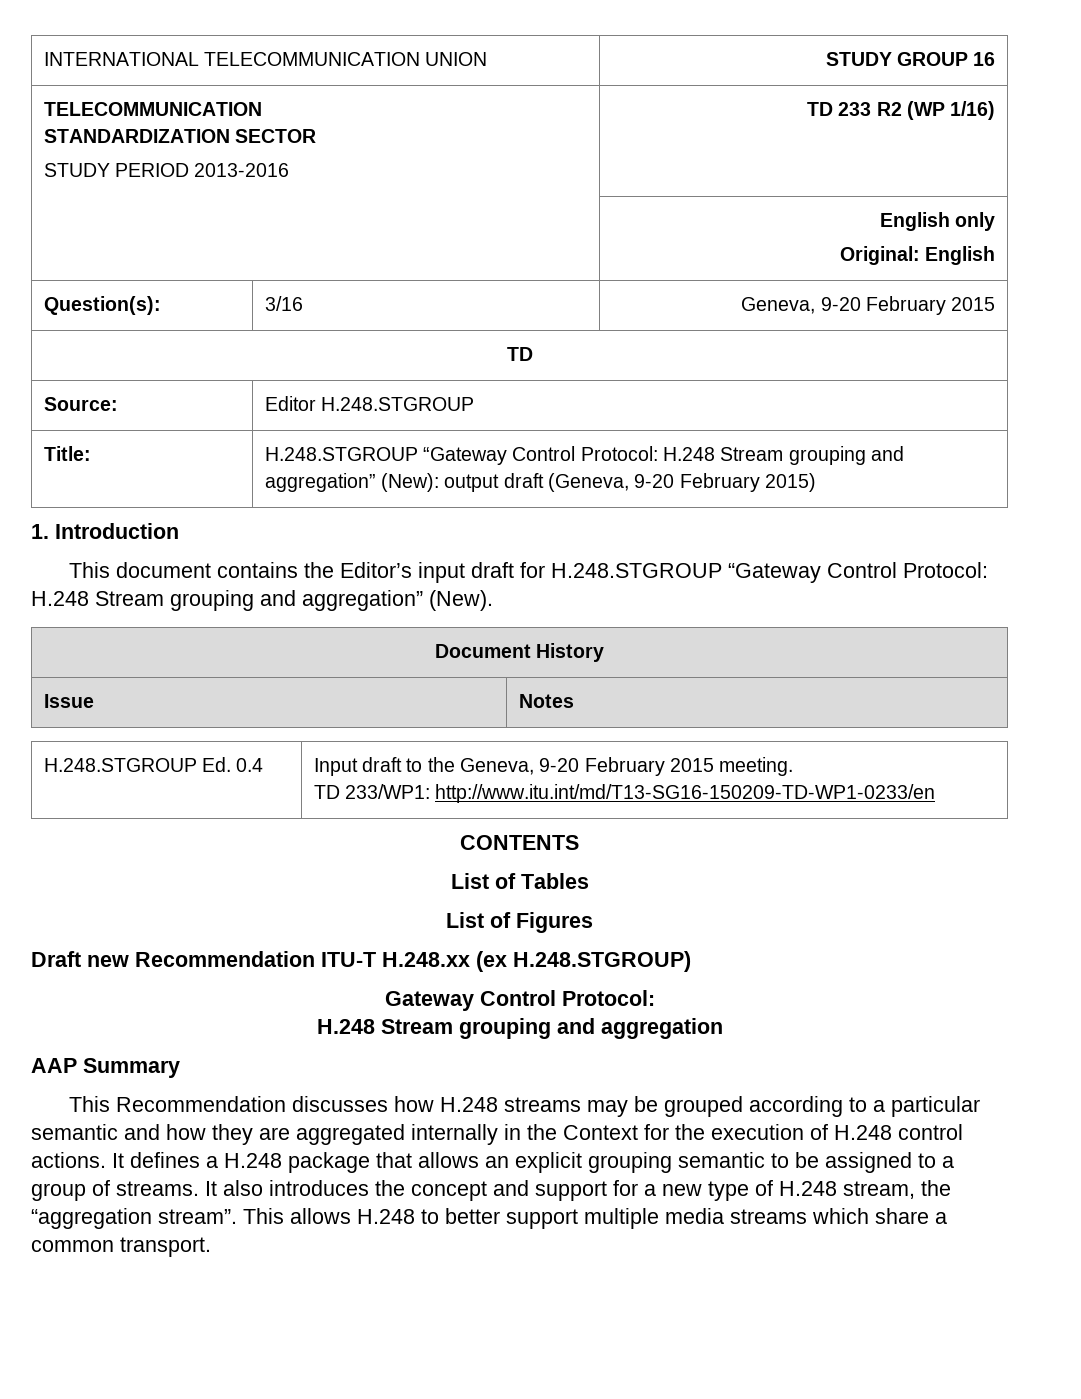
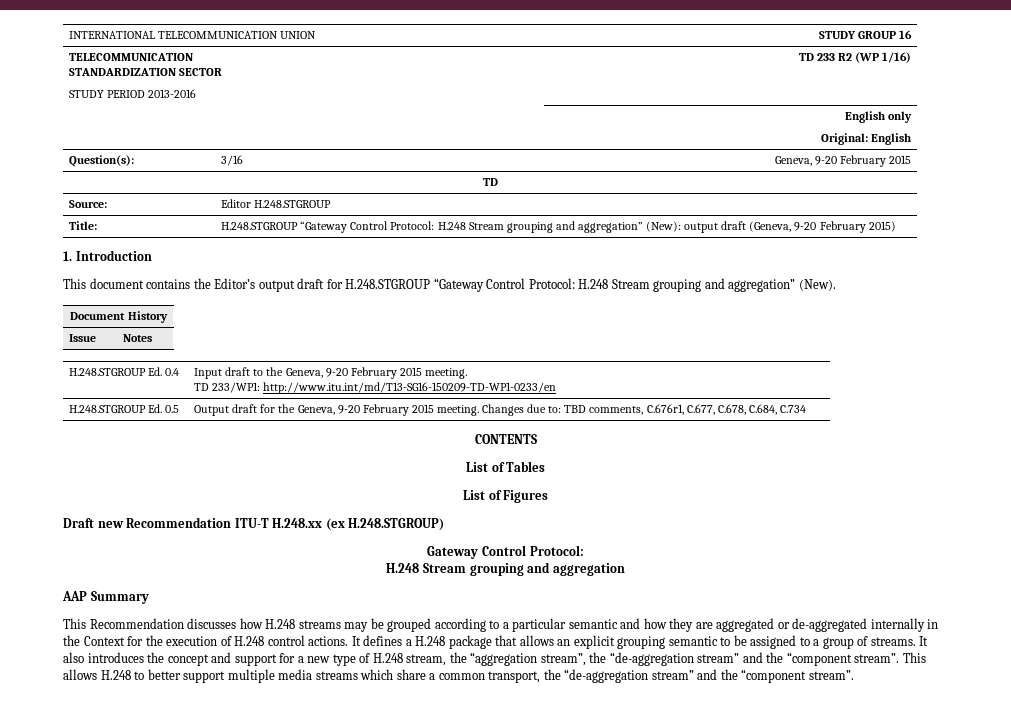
[417,562,465,583] input -> [258,280,295,292] output
(936, 793) none -> [69,404,180,413] [194,404,806,416] // H.248.STGROUP Ed. 0.5 | Output draft for the Geneva, 9-20 February 2015 meeting. Changes due to: TBD comments, C.676r1, C.677, C.678, C.684, C.734
(405, 1134) none -> [777,618,868,632] or de-aggregated
(152, 1218) none -> [540,652,852,666] stream”, the “de-aggregation stream” and the “component
[120,1237,211,1257] transport. -> [488,669,854,683] transport, the “de-aggregation stream” and the “component stream”.

